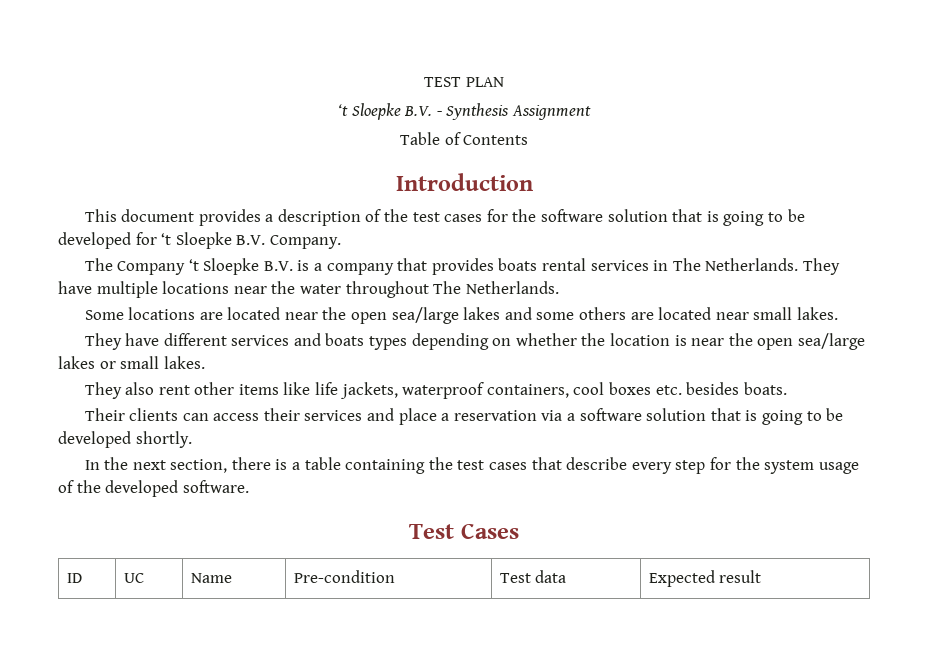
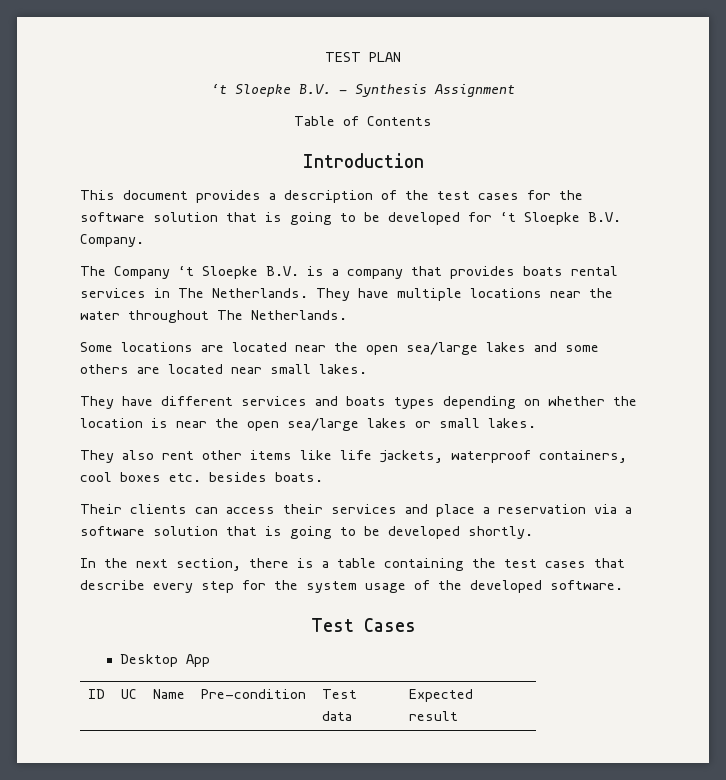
(519, 531) none -> [120,654,211,667] // Desktop App

